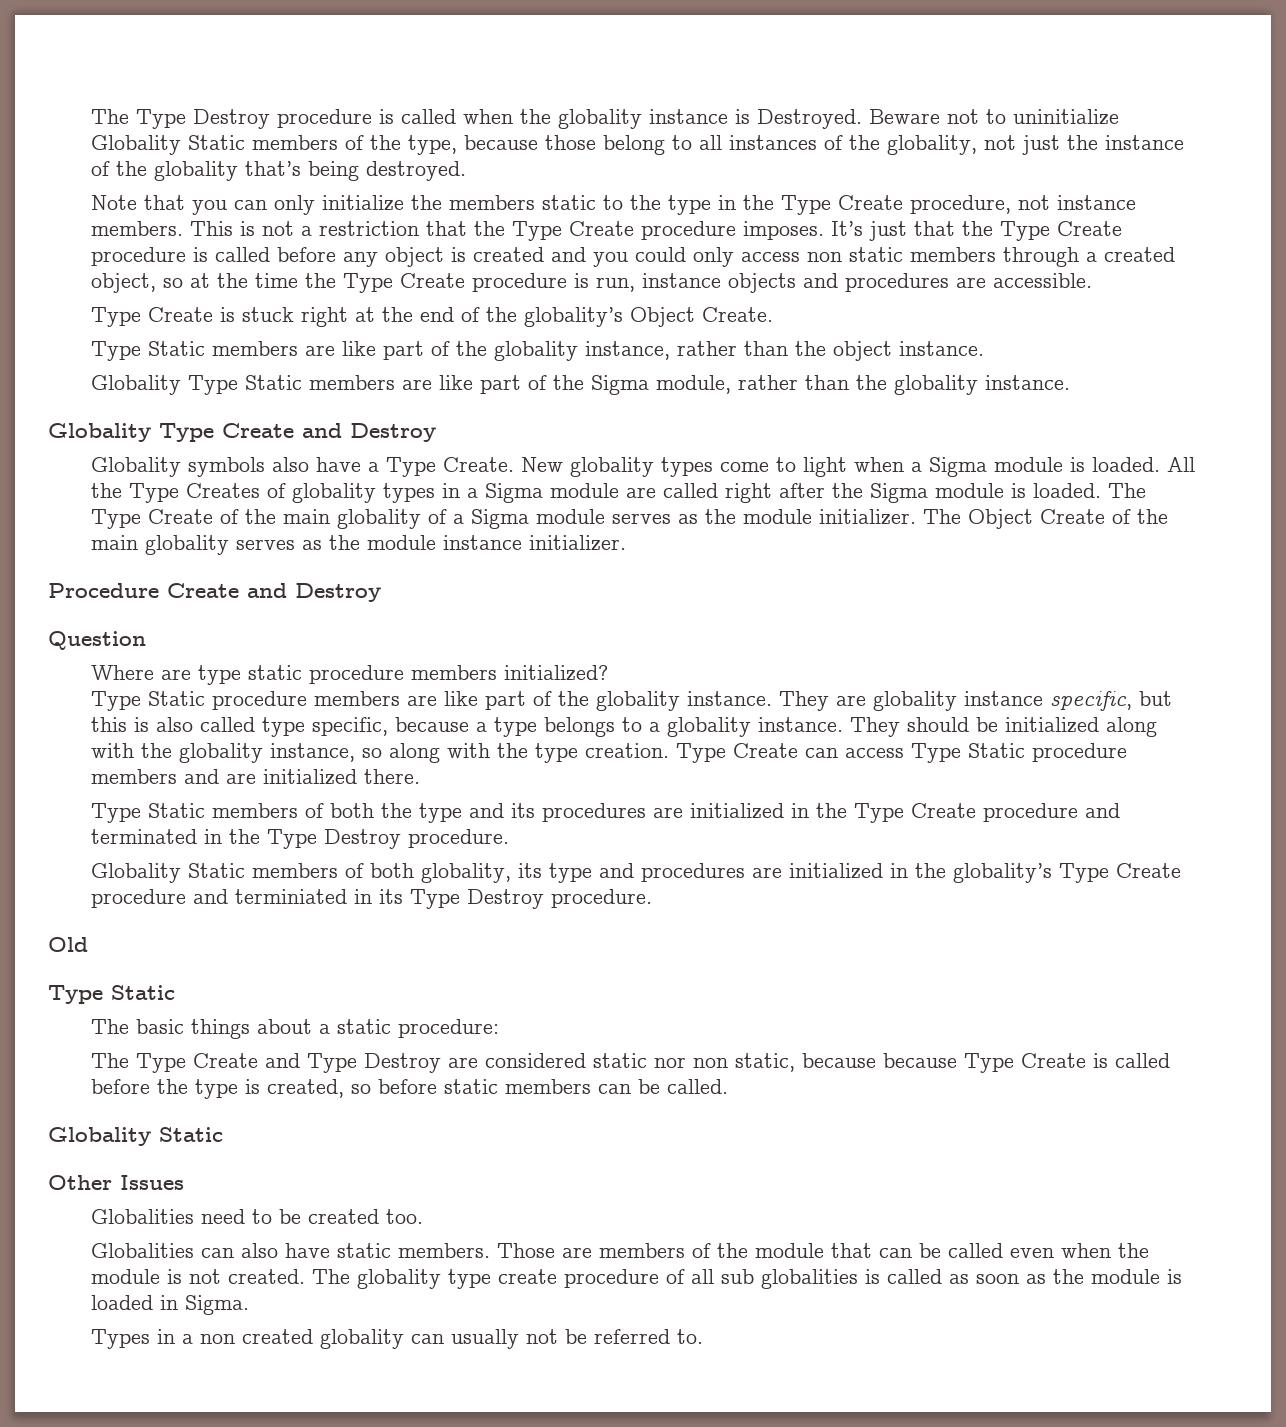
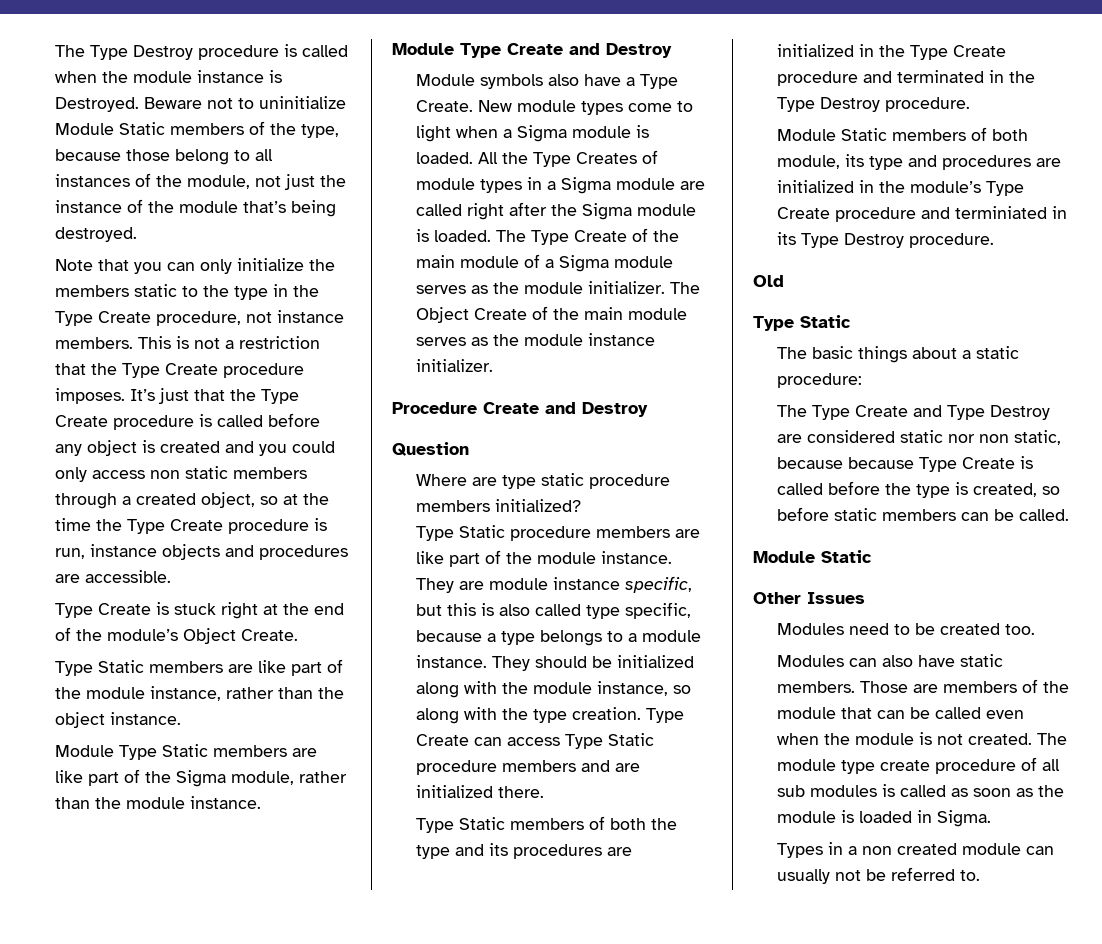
[557,109,642,129] globality -> [133,71,193,83] module
[90,135,181,155] Globality -> [55,123,115,135] Module
[886,135,977,155] globality, -> [187,175,251,189] module,
[153,161,238,181] globality -> [179,201,239,213] module
[523,307,623,327] globality’s -> [107,629,179,641] module’s
[493,341,578,361] globality -> [86,687,146,699] module
[90,375,181,395] Globality -> [55,745,115,757] Module
[893,375,1070,395] [48,423,151,442] globality instance. // Globality -> [126,796,262,809] [392,43,454,55] module instance. // Module
[90,457,181,477] Globality -> [416,74,476,86] Module
[569,457,654,477] globality -> [517,100,577,112] module
[291,483,376,503] globality -> [416,178,476,190] module
[336,509,421,529] globality -> [460,256,520,268] module
[144,535,229,555] globality -> [628,308,688,320] module
[595,691,680,711] globality -> [537,552,597,564] module
[872,691,957,711] globality -> [489,578,549,590] module
[666,717,751,737] globality -> [642,630,702,642] module
[178,743,263,763] globality -> [533,682,593,694] module
[90,863,511,883] Globality Static members of both globality, -> [777,127,1029,141] [777,155,841,169] Module Static members of both module,
[952,863,1052,883] globality’s -> [910,181,982,193] module’s
[48,1127,151,1146] Globality -> [753,551,815,563] Module
[90,1209,194,1224] Globalities -> [777,623,845,635] Modules
[90,1243,194,1258] Globalities -> [777,655,845,667] Modules
[356,1269,441,1289] globality -> [777,759,837,771] module
[760,1269,858,1289] globalities -> [810,785,878,797] modules
[319,1329,404,1349] globality -> [962,843,1022,855] module

